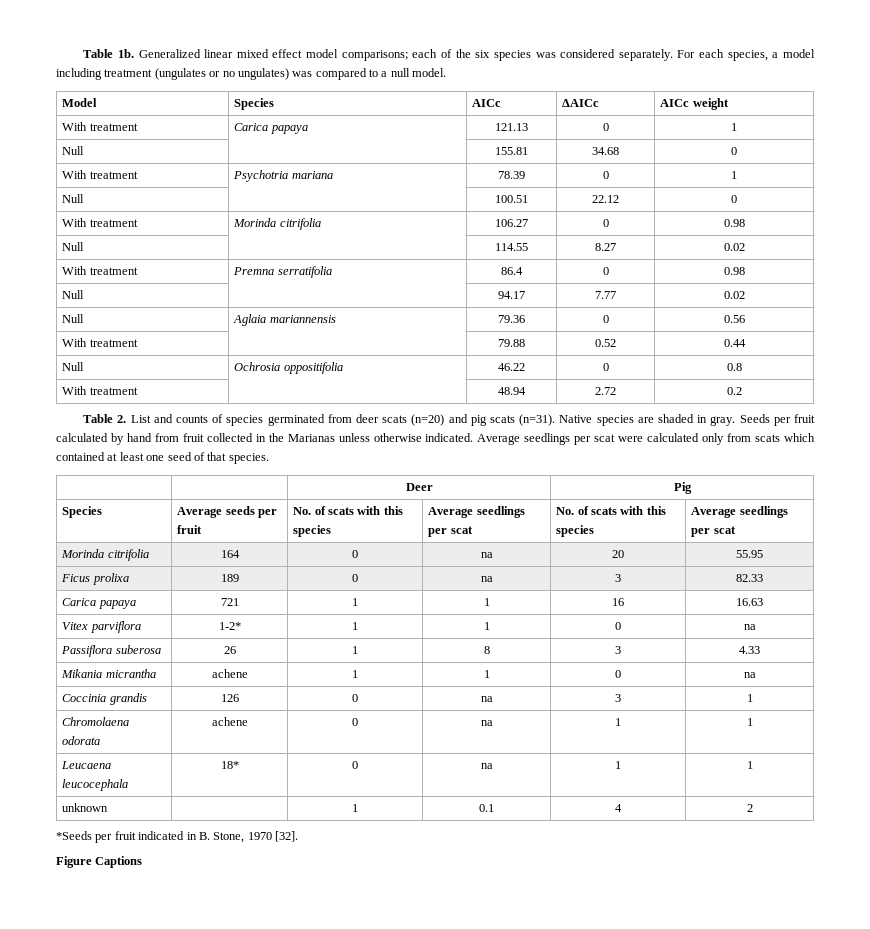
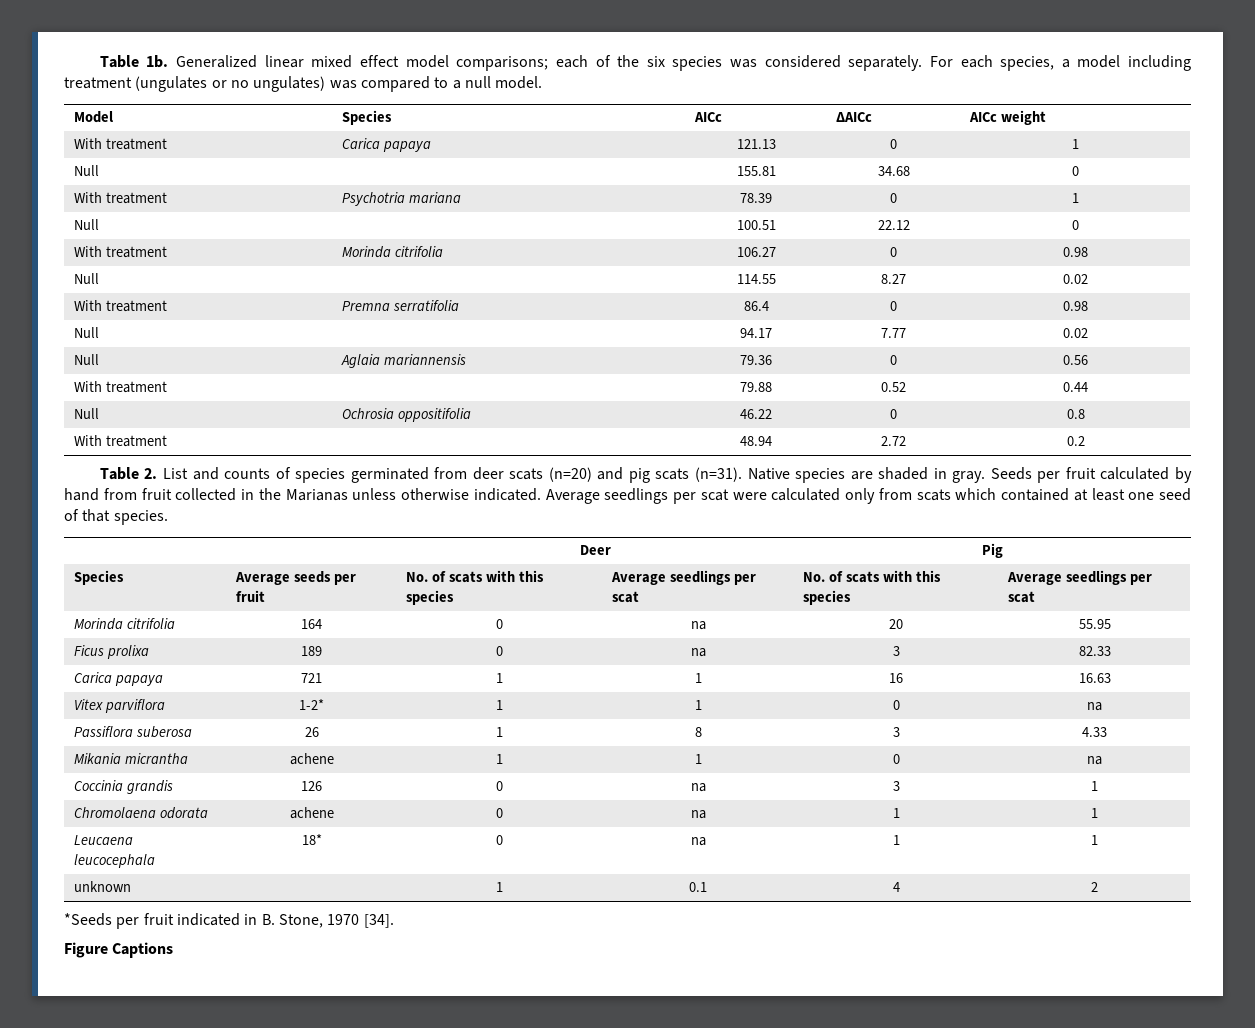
[275,831,298,842] [32]. -> [363,914,394,928] [34].

